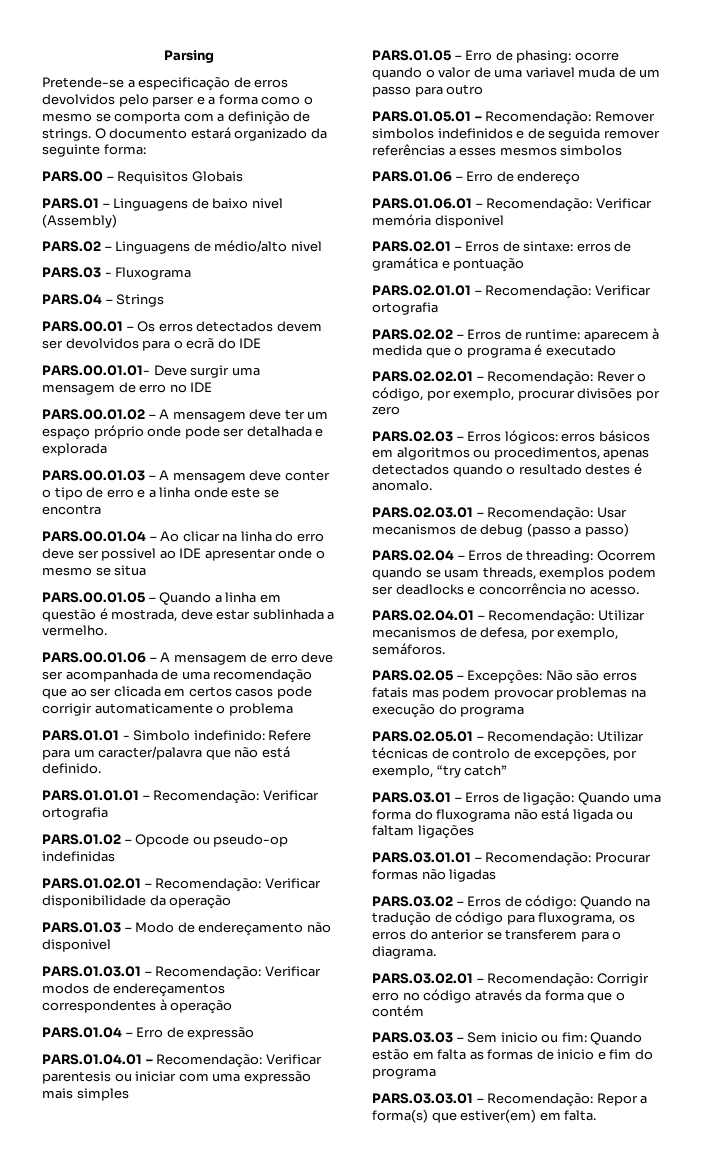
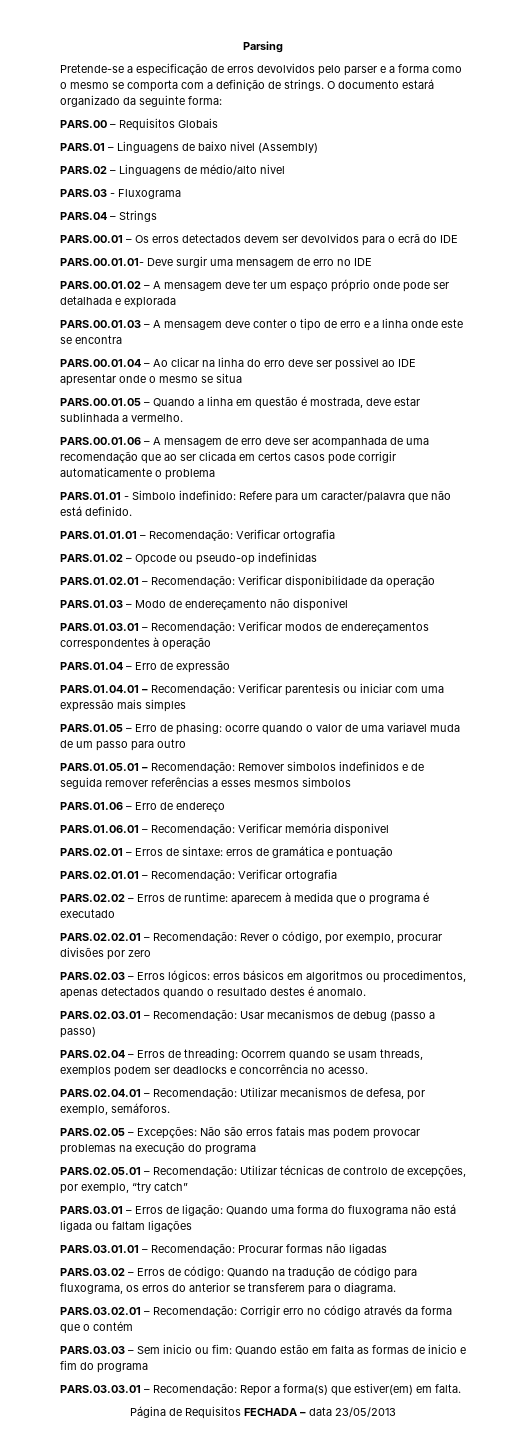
(597, 1115) none -> [130,1406,396,1419] // Página de Requisitos FECHADA – data 23/05/2013

